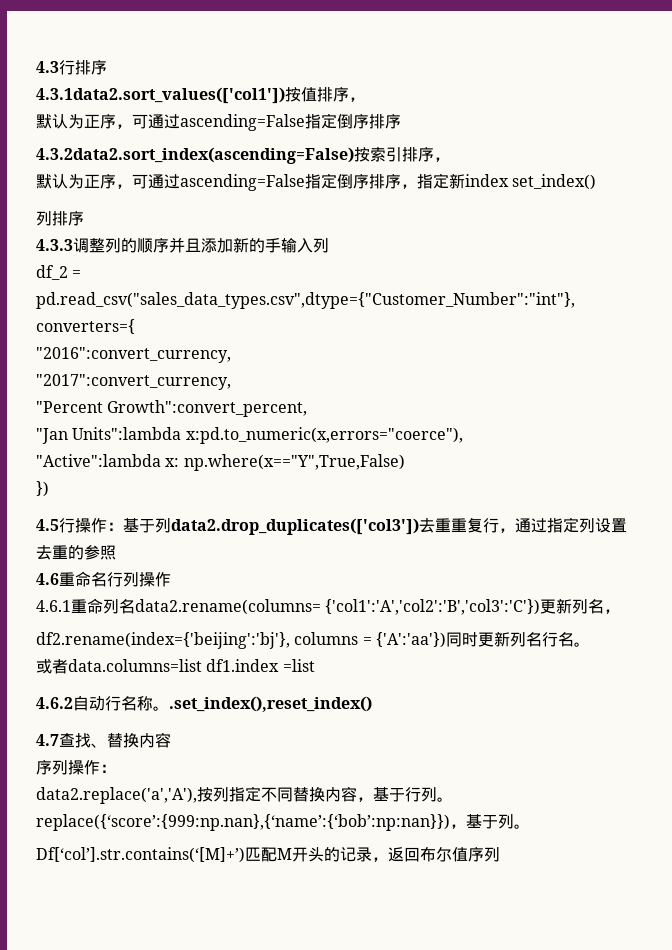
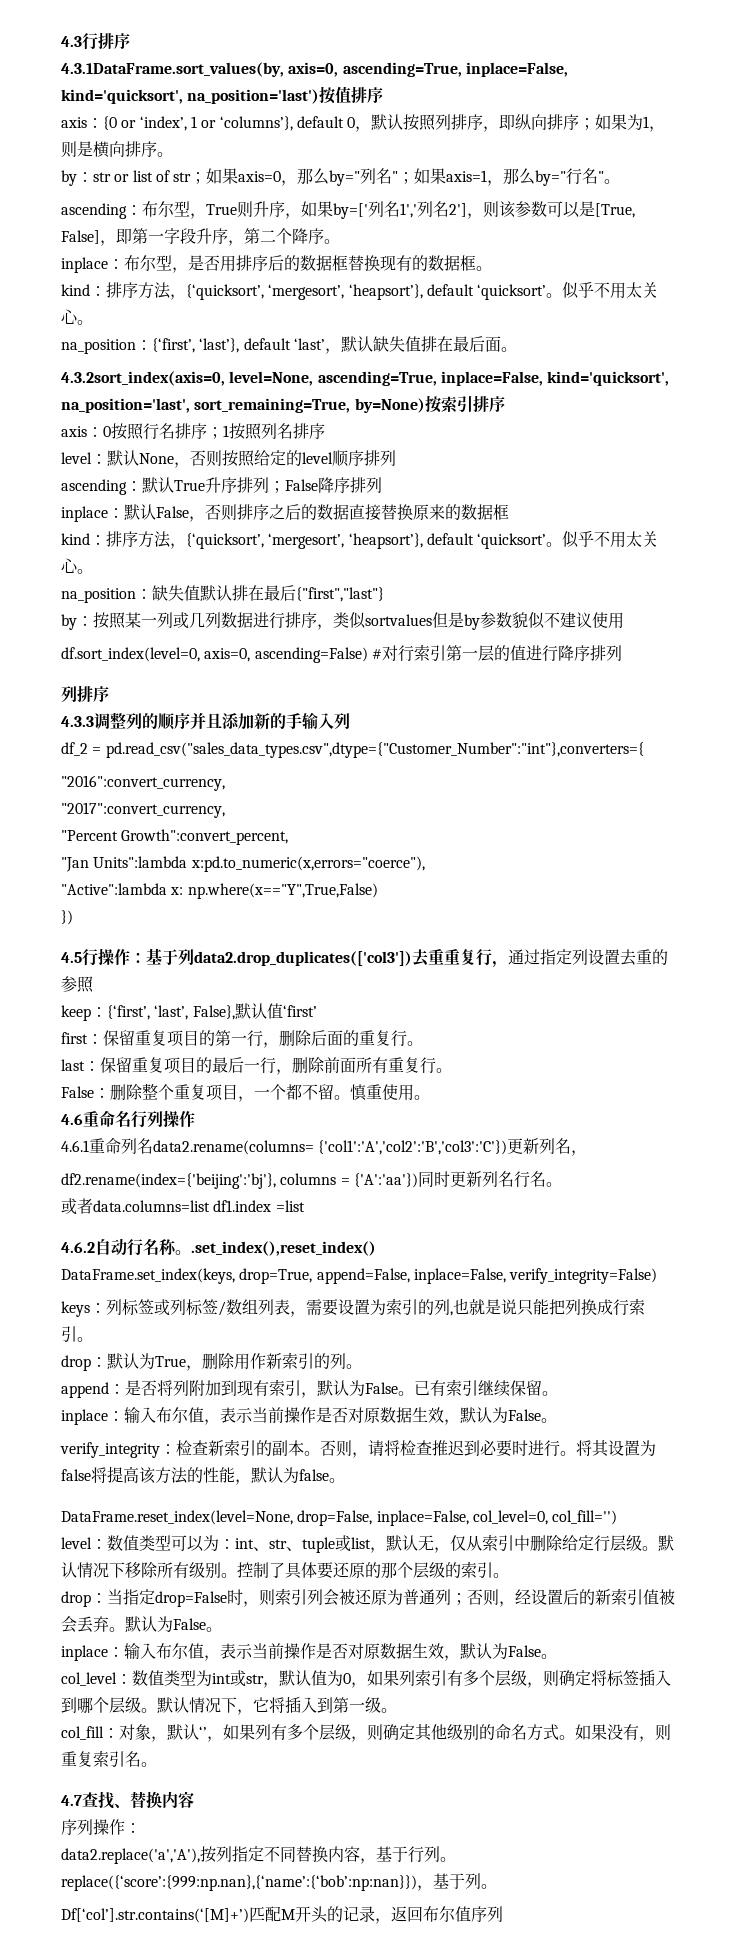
[36,87,365,104] [36,113,401,131] [36,147,450,164] [36,173,597,191] 4.3.1data2.sort_values(['col1'])按值排序， // 默认为正序，可通过ascending=False指定倒序排序 // 4.3.2data2.sort_index(ascending=False)按索引排序， // 默认为正序，可通过ascending=False指定倒序排序，指定新index set_index() -> [61,62,568,77] [61,86,384,104] [61,114,666,132] [61,141,173,158] [61,168,621,186] [61,201,635,219] [61,228,340,246] [61,255,492,273] [61,282,659,300] [61,309,93,325] [61,336,517,354] [61,371,670,386] [61,395,505,413] [61,423,325,440] [61,450,396,468] [61,477,382,495] [61,504,509,522] [61,531,659,549] [61,558,93,574] [61,585,384,603] [61,612,624,630] [61,644,622,663] 4.3.1DataFrame.sort_values(by, axis=0, ascending=True, inplace=False, kind='quicksort', na_position='last')按值排序 // axis：{0 or ‘index’, 1 or ‘columns’}, default 0，默认按照列排序，即纵向排序；如果为1，则是横向排序。 // by：str or list of str；如果axis=0，那么by="列名"；如果axis=1，那么by="行名"。 // ascending：布尔型，True则升序，如果by=['列名1','列名2']，则该参数可以是[True, False]，即第一字段升序，第二个降序。 // inplace：布尔型，是否用排序后的数据框替换现有的数据框。 // kind：排序方法，{‘quicksort’, ‘mergesort’, ‘heapsort’}, default ‘quicksort’。似乎不用太关心。 // na_position：{‘first’, ‘last’}, default ‘last’，默认缺失值排在最后面。 // 4.3.2sort_index(axis=0, level=None, ascending=True, inplace=False, kind='quicksort', na_position='last', sort_remaining=True, by=None)按索引排序 // axis：0按照行名排序；1按照列名排序 // level：默认None，否则按照给定的level顺序排列 // ascending：默认True升序排列；False降序排列 // inplace：默认False，否则排序之后的数据直接替换原来的数据框 // kind：排序方法，{‘quicksort’, ‘mergesort’, ‘heapsort’}, default ‘quicksort’。似乎不用太关心。 // na_position：缺失值默认排在最后{"first","last"} // by：按照某一列或几列数据进行排序，类似sortvalues但是by参数貌似不建议使用 // df.sort_index(level=0, axis=0, ascending=False) #对行索引第一层的值进行降序排列
(116, 552) none -> [61,1003,317,1021] [61,1030,423,1048] [61,1057,452,1075] [61,1083,430,1102] // keep：{‘first’, ‘last’, False},默认值‘first’ // first：保留重复项目的第一行，删除后面的重复行。 // last：保留重复项目的最后一行，删除前面所有重复行。 // False：删除整个重复项目，一个都不留。慎重使用。
(372, 704) none -> [61,1268,658,1284] [61,1298,645,1317] [61,1326,93,1343] [61,1352,362,1371] [61,1379,558,1398] [61,1407,557,1425] [60,1439,656,1458] [61,1466,345,1485] [61,1510,618,1526] [61,1534,674,1553] [61,1561,509,1579] [61,1588,675,1607] [61,1616,222,1633] [61,1643,557,1661] [61,1669,671,1688] [61,1696,397,1715] [61,1724,671,1742] [61,1750,157,1768] // DataFrame.set_index(keys, drop=True, append=False, inplace=False, verify_integrity=False) // keys：列标签或列标签/数组列表，需要设置为索引的列,也就是说只能把列换成行索引。 // drop：默认为True，删除用作新索引的列。 // append：是否将列附加到现有索引，默认为False。已有索引继续保留。 // inplace：输入布尔值，表示当前操作是否对原数据生效，默认为False。 // verify_integrity：检查新索引的副本。否则，请将检查推迟到必要时进行。将其设置为false将提高该方法的性能，默认为false。 // DataFrame.reset_index(level=None, drop=False, inplace=False, col_level=0, col_fill='') // level：数值类型可以为：int、str、tuple或list，默认无，仅从索引中删除给定行层级。默认情况下移除所有级别。控制了具体要还原的那个层级的索引。 // drop：当指定drop=False时，则索引列会被还原为普通列；否则，经设置后的新索引值被会丢弃。默认为False。 // inplace：输入布尔值，表示当前操作是否对原数据生效，默认为False。 // col_level：数值类型为int或str，默认值为0，如果列索引有多个层级，则确定将标签插入到哪个层级。默认情况下，它将插入到第一级。 // col_fill：对象，默认‘’，如果列有多个层级，则确定其他级别的命名方式。如果没有，则重复索引名。

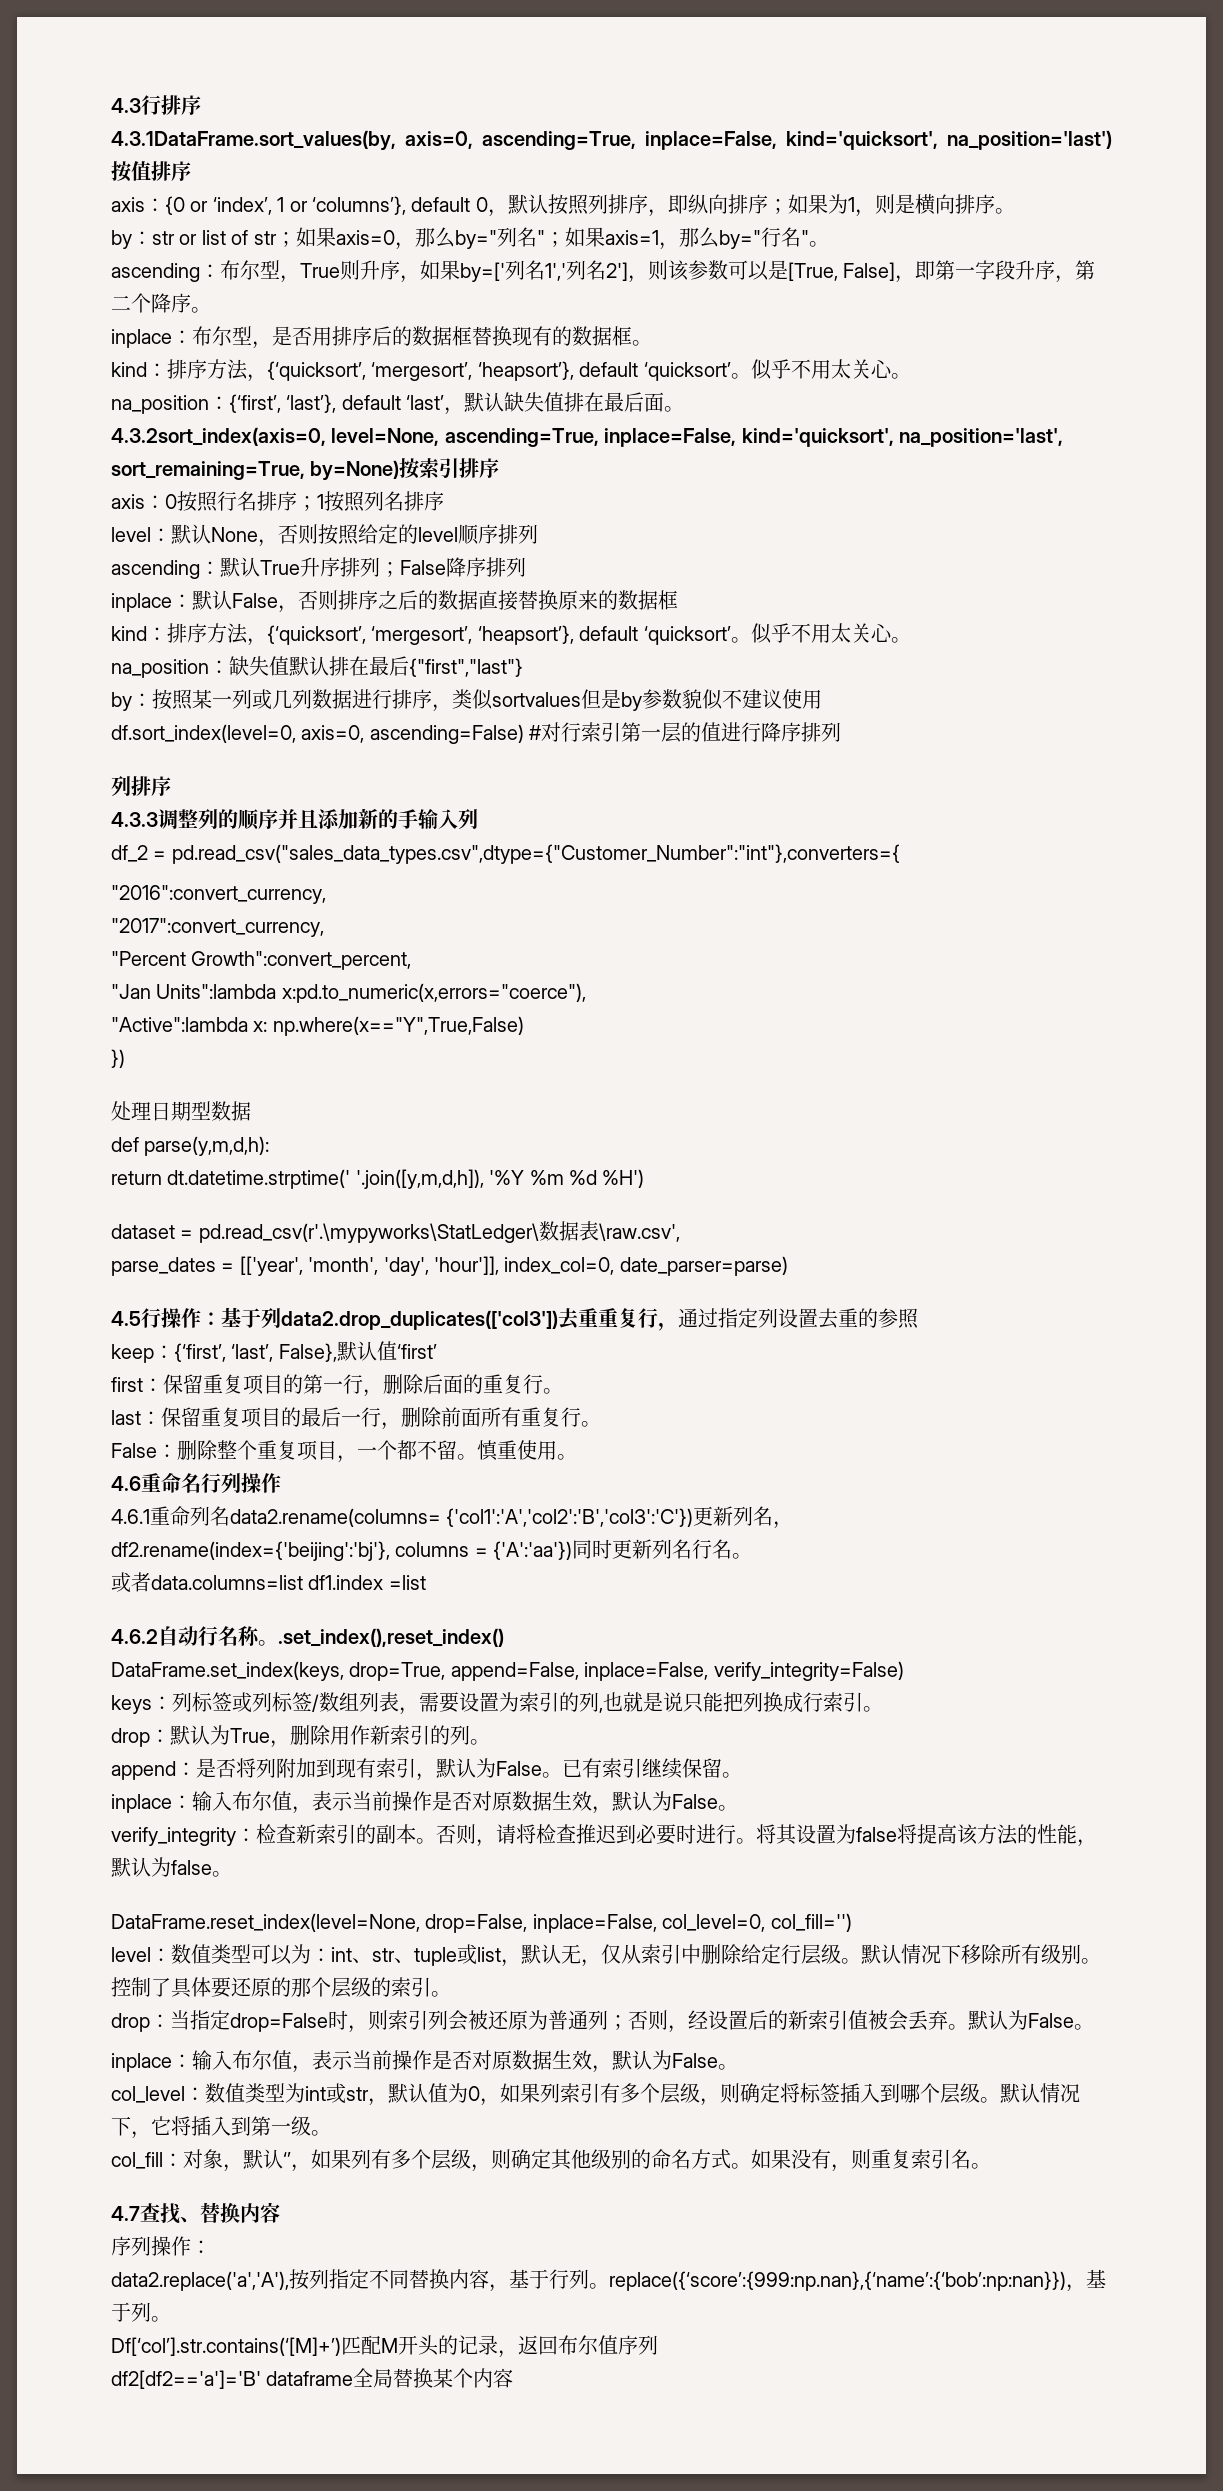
(73, 917) none -> [111,1101,251,1121] [111,1136,270,1156] [111,1169,645,1189] [111,1221,680,1243] [111,1256,788,1276] // 处理日期型数据 // def parse(y,m,d,h): // return dt.datetime.strptime(' '.join([y,m,d,h]), '%Y %m %d %H') // dataset = pd.read_csv(r'.\mypyworks\StatLedger\数据表\raw.csv', // parse_dates = [['year', 'month', 'day', 'hour']], index_col=0, date_parser=parse)
(503, 1914) none -> [111,2368,514,2389] // df2[df2=='a']='B' dataframe全局替换某个内容

